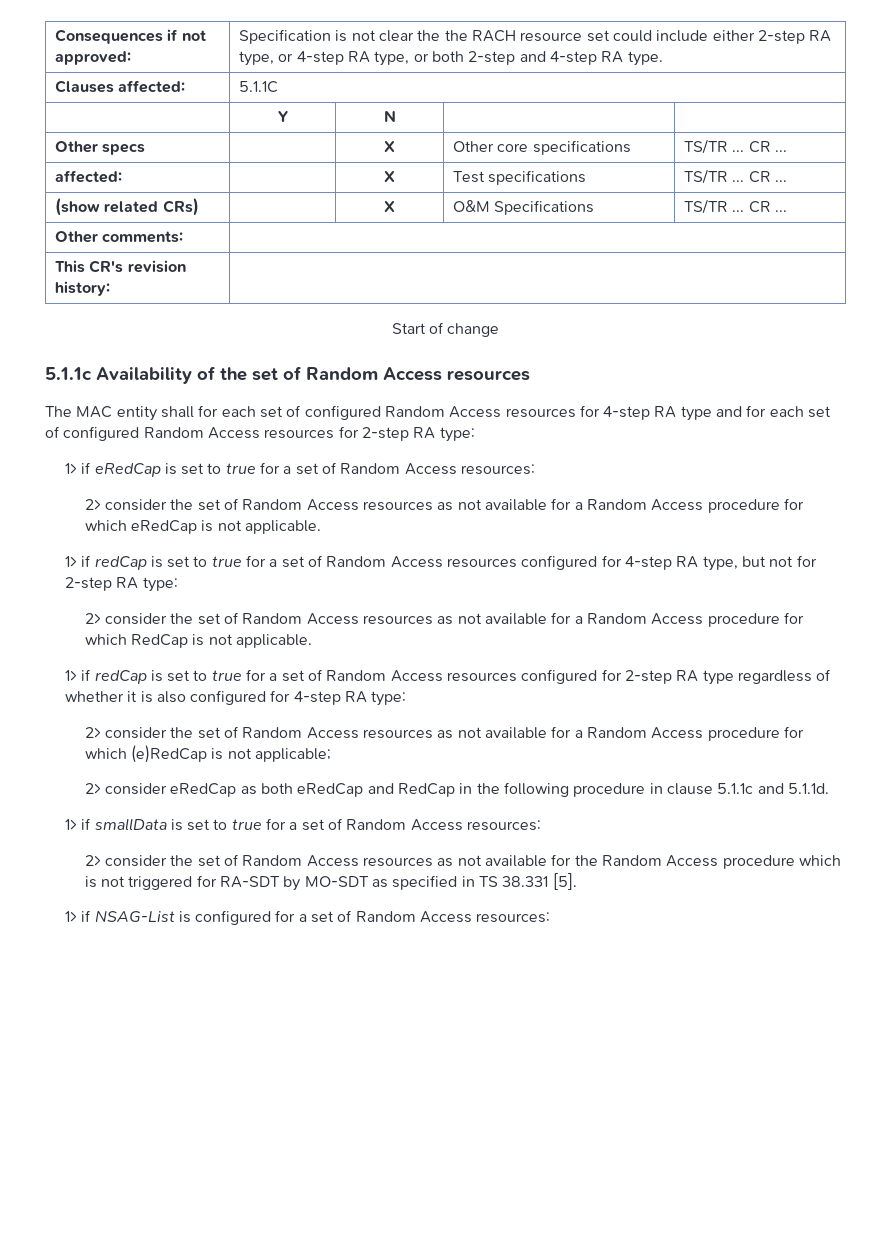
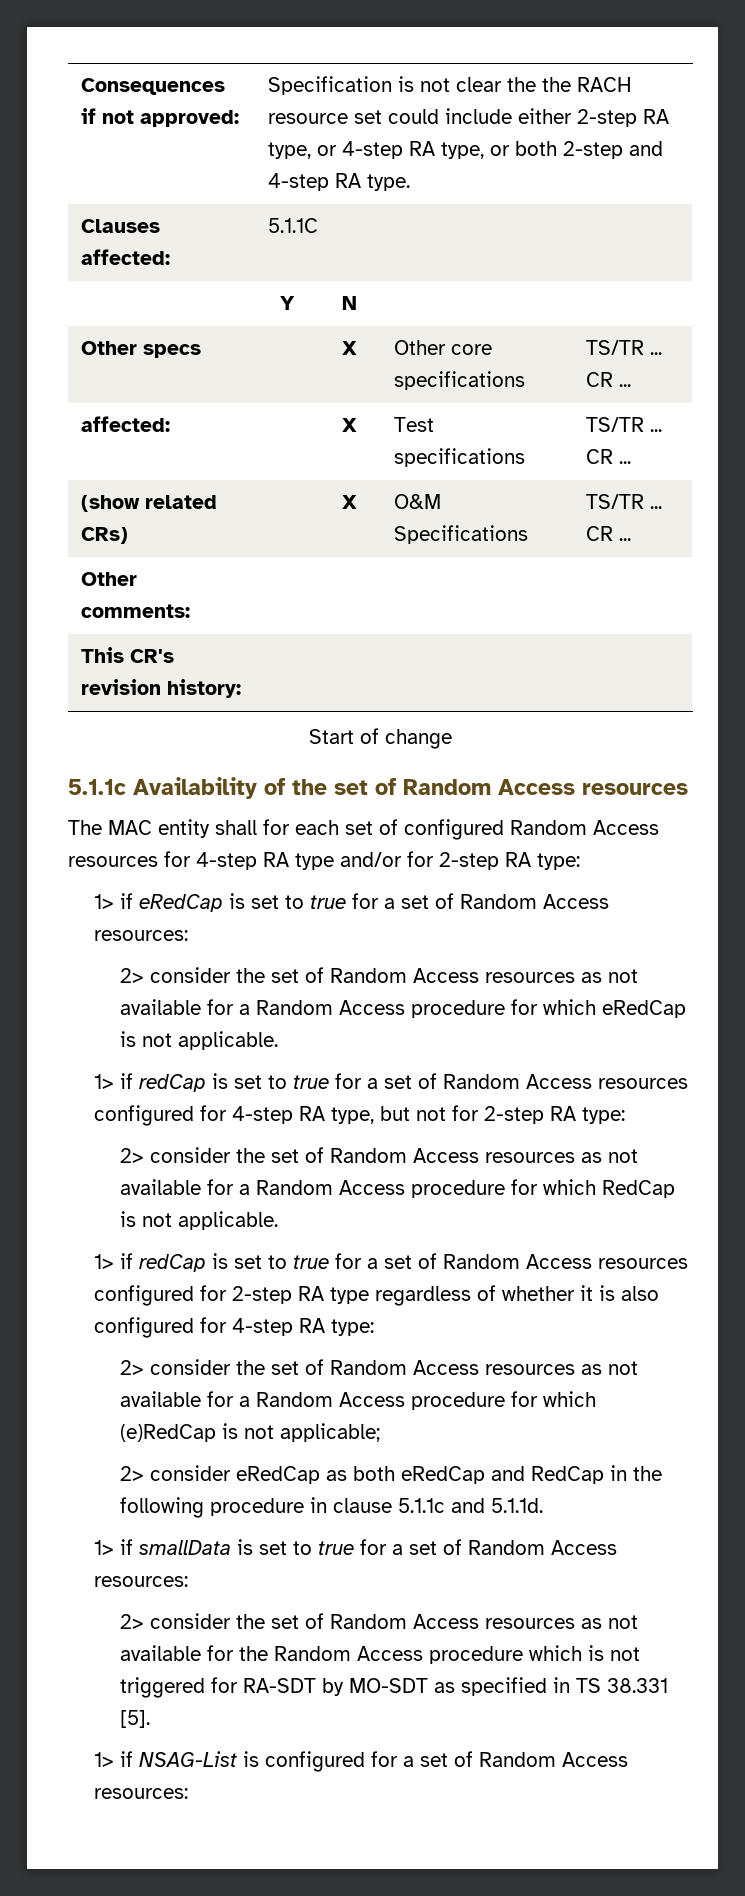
[716,405,832,418] [45,426,335,441] and for each set of configured Random Access resources -> [340,852,402,867] and/or

